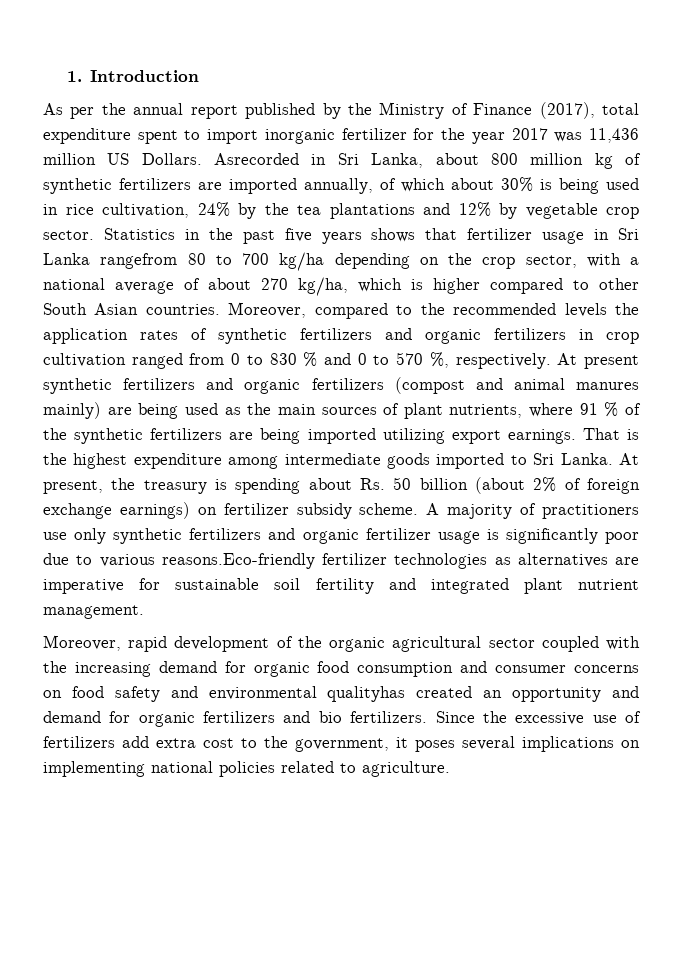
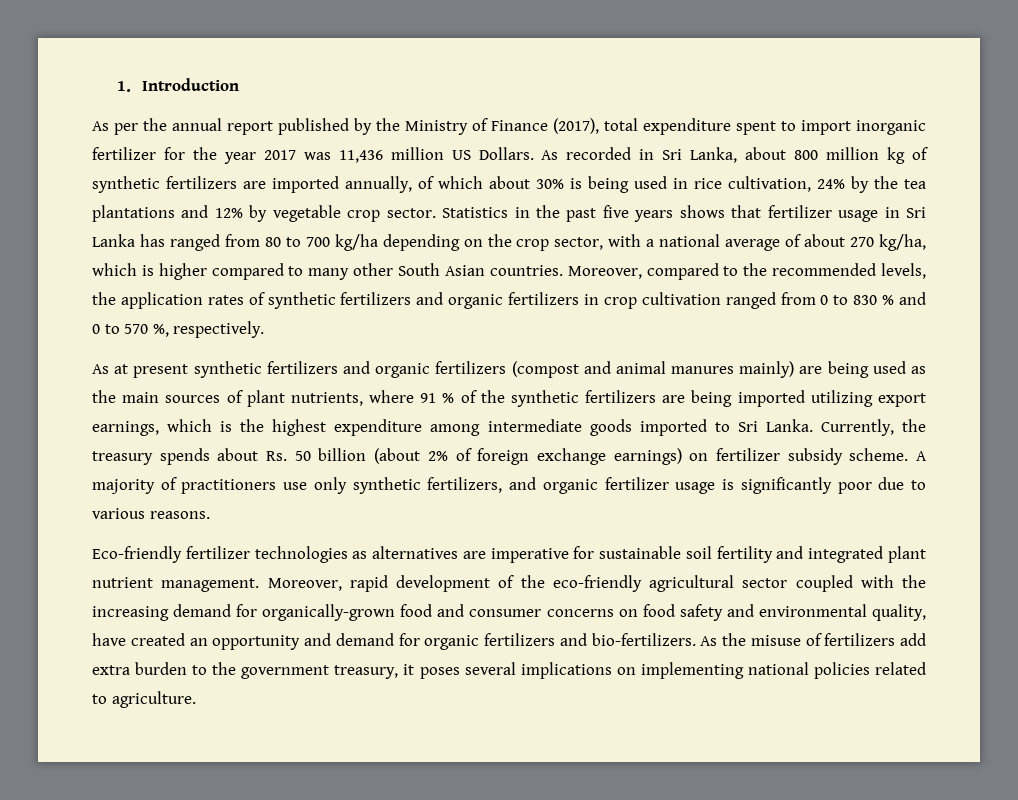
[214,153,300,165] Asrecorded -> [541,147,632,160] As recorded
[100,253,178,269] rangefrom -> [139,234,260,251] has ranged from
(589, 285) none -> [308,268,350,280] many
[564,303,607,317] levels -> [881,263,927,279] levels,
[557,353,578,365] At -> [92,364,129,374] // As at
[507,428,620,444] earnings. That -> [92,419,213,436] earnings, which
[618,453,639,465] [43,478,301,494] At present, the treasury is spending -> [820,419,926,436] [92,448,210,465] Currently, the treasury spends
[189,528,262,540] fertilizers -> [427,477,503,493] fertilizers,
[161,553,315,569] reasons.Eco-friendly -> [149,511,210,519] [92,546,182,563] reasons. // Eco-friendly
(144, 612) // -> (260, 585) none
[329,637,386,652] organic -> [552,575,642,592] eco-friendly
[253,661,454,677] organic food consumption -> [262,604,433,621] organically-grown food
[327,686,406,702] qualityhas -> [872,604,927,621] [92,633,126,646] quality, have
[318,711,617,725] bio fertilizers. Since the excessive use -> [591,633,801,646] bio-fertilizers. As the misuse
[203,736,389,752] cost to the government, -> [135,662,399,679] burden to the government treasury,

